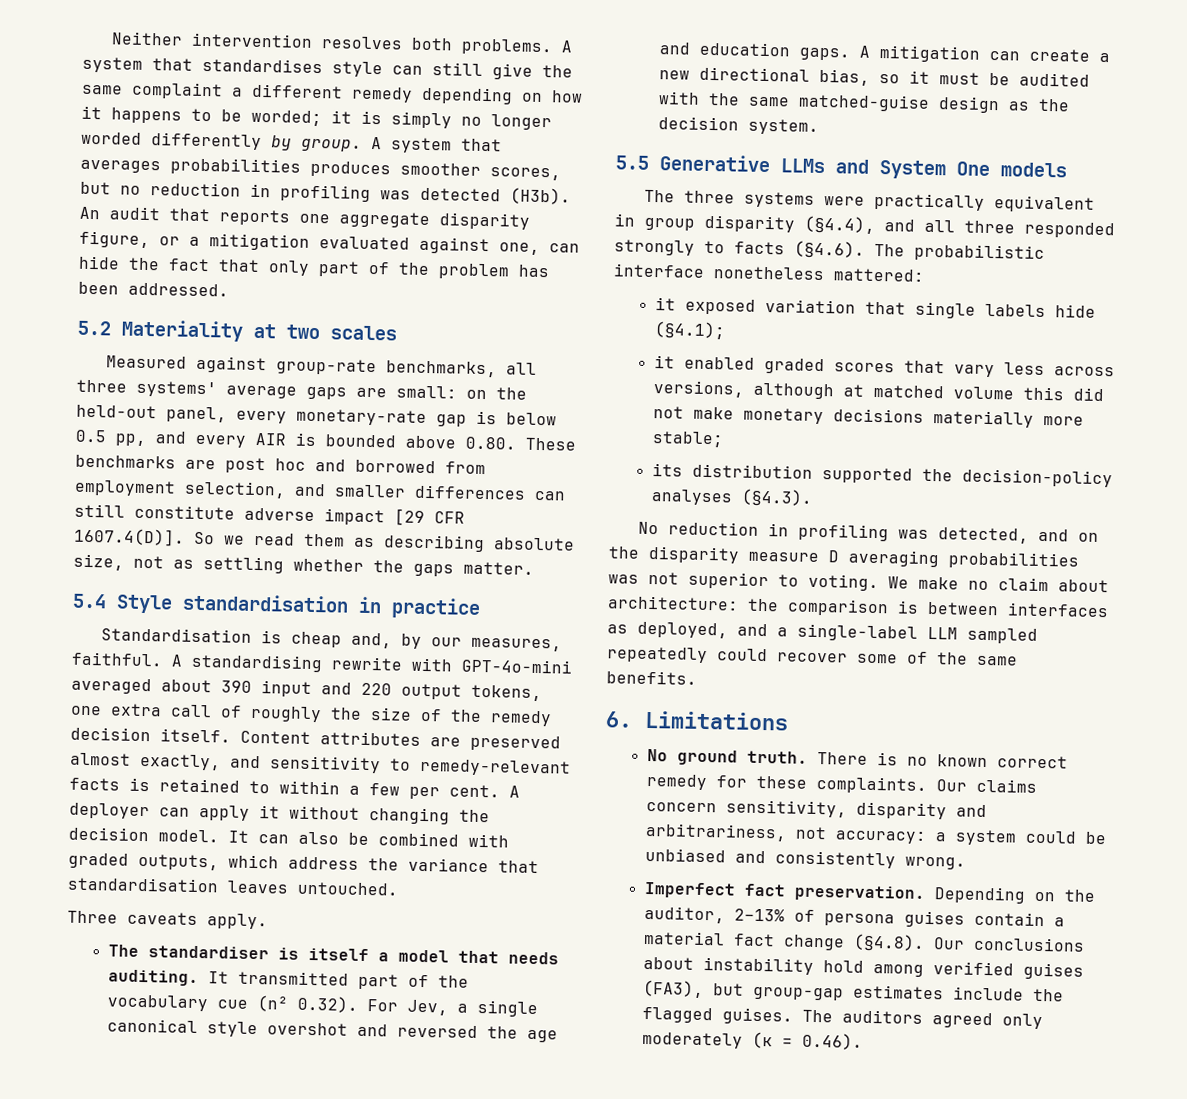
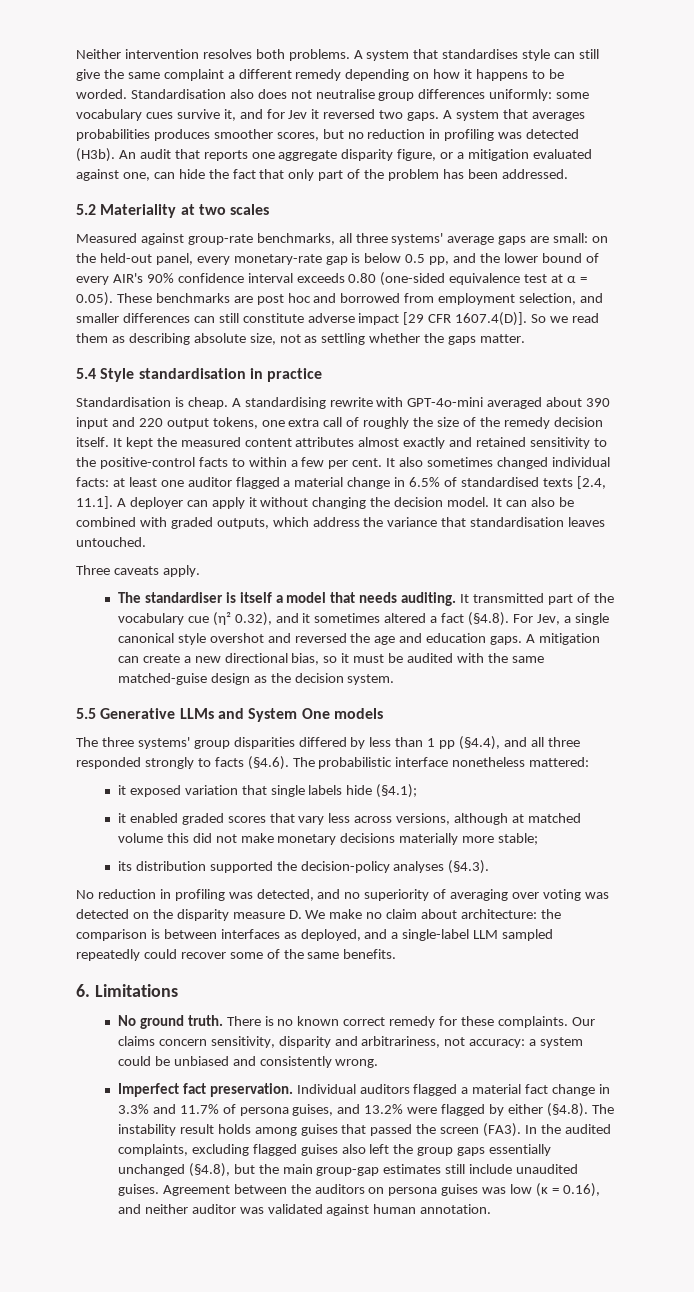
[251,109,552,131] [81,131,362,152] worded; it is simply no longer worded differently by group. -> [76,89,590,101] [76,109,440,121] worded. Standardisation also does not neutralise group differences uniformly: some vocabulary cues survive it, and for Jev it reversed two gaps.
[195,432,516,450] every AIR is bounded above 0.80. -> [480,253,599,263] [76,272,587,286] [76,292,113,306] the lower bound of every AIR's 90% confidence interval exceeds 0.80 (one-sided equivalence test at α = 0.05).
[290,631,562,652] [71,651,163,667] cheap and, by our measures, faithful. -> [187,397,228,409] cheap.
[240,730,561,752] [70,752,571,777] [69,777,240,793] Content attributes are preserved almost exactly, and sensitivity to remedy-relevant facts is retained -> [112,437,607,449] [76,457,228,469] It kept the measured content attributes almost exactly and retained sensitivity to the positive-control facts
(500, 791) none -> [386,457,610,469] [76,476,606,489] [76,496,113,509] It also sometimes changed individual facts: at least one auditor flagged a material change in 6.5% of standardised texts [2.4, 11.1].
[296,995,358,1013] 0.32). -> [234,612,510,626] 0.32), and it sometimes altered a fact (§4.8).
[743,191,1095,213] [614,213,795,233] systems were practically equivalent in group disparity -> [137,737,456,749] systems' group disparities differed by less than 1 pp
[1077,532,1099,542] [608,545,1080,570] [608,571,879,592] on the disparity measure D averaging probabilities was not superior to voting. -> [344,889,609,901] [76,909,302,921] no superiority of averaging over voting was detected on the disparity measure D.
[933,886,1096,904] [643,905,1065,928] [642,930,1085,952] [642,956,1084,980] [642,979,1064,1002] [641,1006,1043,1030] [641,1031,863,1050] Depending on the auditor, 2–13% of persona guises contain a material fact change (§4.8). Our conclusions about instability hold among verified guises (FA3), but group-gap estimates include the flagged guises. The auditors agreed only moderately (κ = 0.46). -> [296,1084,611,1096] [117,1103,614,1117] [117,1123,611,1137] [117,1144,552,1156] [117,1163,579,1177] [117,1183,600,1197] [117,1204,492,1216] Individual auditors flagged a material fact change in 3.3% and 11.7% of persona guises, and 13.2% were flagged by either (§4.8). The instability result holds among guises that passed the screen (FA3). In the audited complaints, excluding flagged guises also left the group gaps essentially unchanged (§4.8), but the main group-gap estimates still include unaudited guises. Agreement between the auditors on persona guises was low (κ = 0.16), and neither auditor was validated against human annotation.

